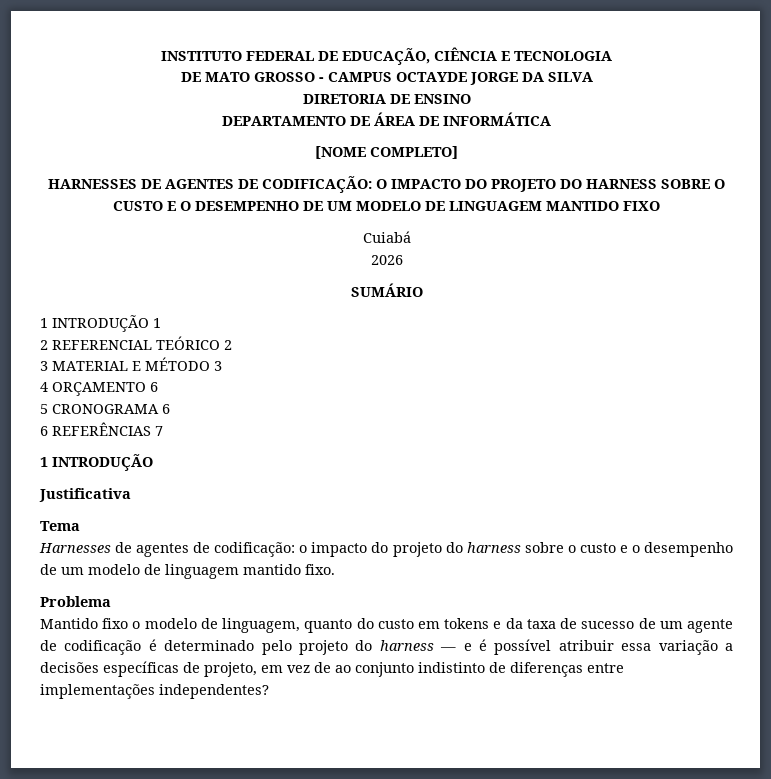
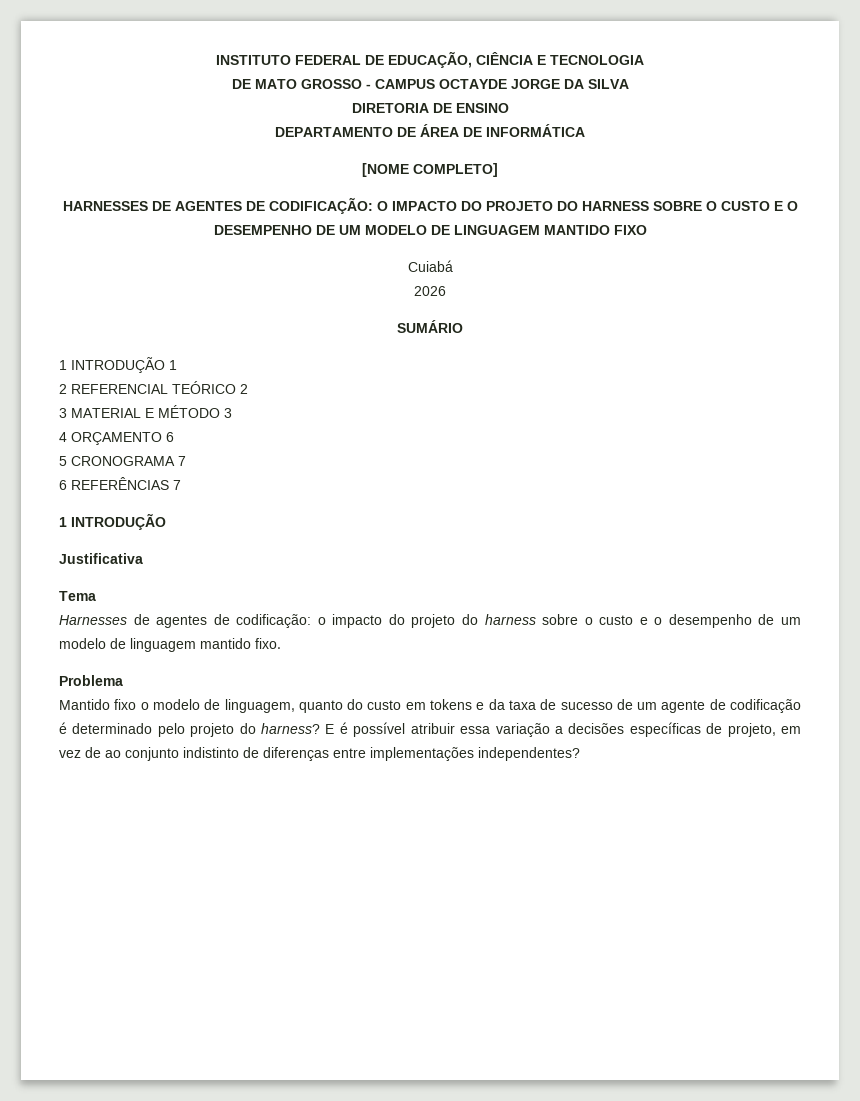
[162,404,170,414] 6 -> [178,456,186,466] 7
[379,640,472,651] harness — e -> [261,723,335,734] harness? E

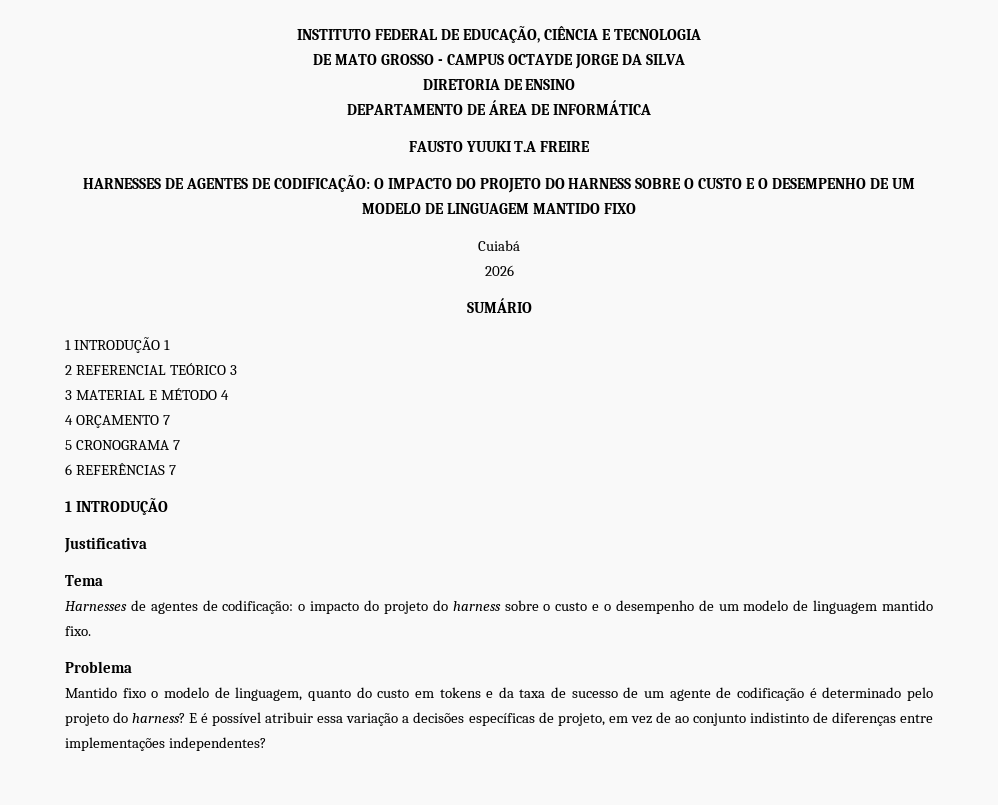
[362,163,498,177] [NOME COMPLETO] -> [408,141,591,152] FAUSTO YUUKI T.A FREIRE
[240,384,248,394] 2 -> [229,365,237,375] 3
[224,408,232,418] 3 -> [220,390,229,400] 4
[166,432,174,442] 6 -> [162,415,170,425] 7

